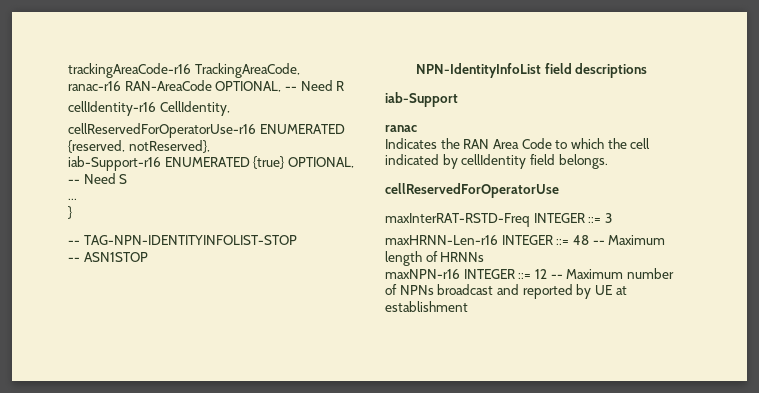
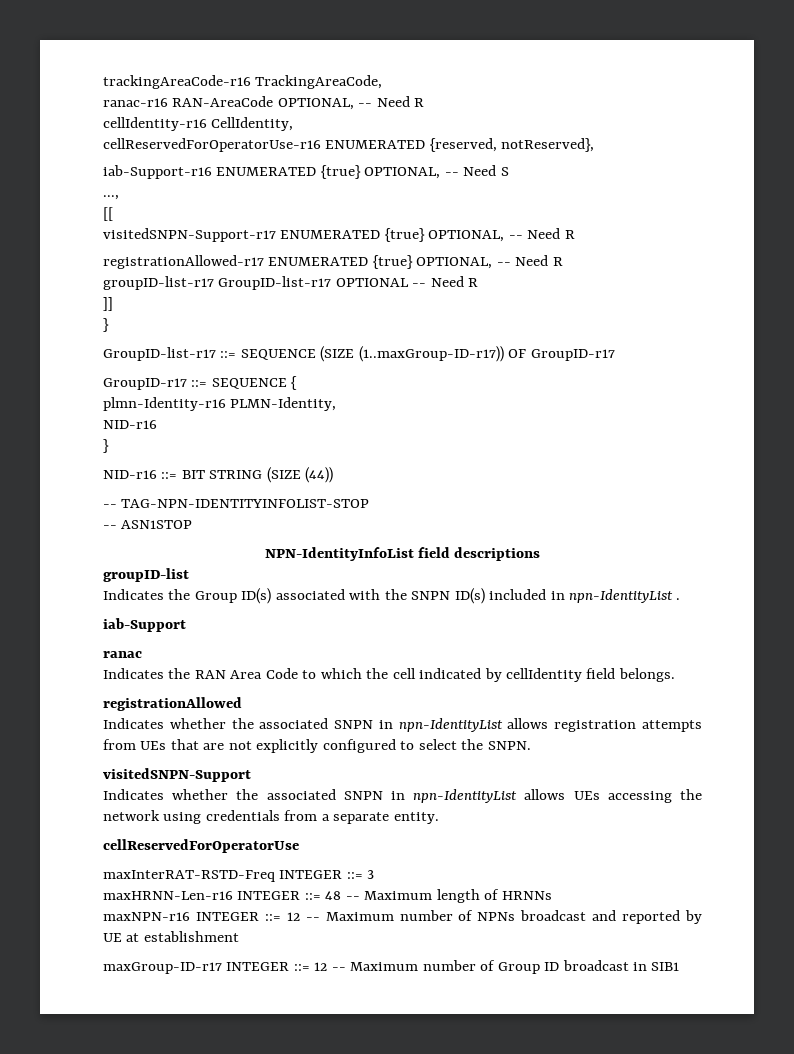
[68,198,77,200] [68,206,72,219] ... // } -> [103,195,119,200] [103,207,113,221] [103,228,575,242] [103,255,563,269] [103,276,479,290] [103,297,113,311] [103,318,109,332] [103,346,615,362] [103,376,298,390] [103,397,337,411] [103,420,157,429] [103,439,109,453] [103,467,334,483] ..., // [[ // visitedSNPN-Support-r17 ENUMERATED {true} OPTIONAL, -- Need R // registrationAllowed-r17 ENUMERATED {true} OPTIONAL, -- Need R // groupID-list-r17 GroupID-list-r17 OPTIONAL -- Need R // ]] // } // GroupID-list-r17 ::= SEQUENCE (SIZE (1..maxGroup-ID-r17)) OF GroupID-r17 // GroupID-r17 ::= SEQUENCE { // plmn-Identity-r16 PLMN-Identity, // NID-r16 // } // NID-r16 ::= BIT STRING (SIZE (44))
(648, 70) none -> [103,568,189,582] [103,588,681,604] // groupID-list // Indicates the Group ID(s) associated with the SNPN ID(s) included in npn-IdentityList .
(608, 161) none -> [103,697,242,711] [103,718,702,732] [103,739,531,753] [103,768,251,782] [103,789,702,803] [103,810,439,824] // registrationAllowed // Indicates whether the associated SNPN in npn-IdentityList allows registration attempts from UEs that are not explicitly configured to select the SNPN. // visitedSNPN-Support // Indicates whether the associated SNPN in npn-IdentityList allows UEs accessing the network using credentials from a separate entity.
(468, 306) none -> [103,960,680,974] // maxGroup-ID-r17 INTEGER ::= 12 -- Maximum number of Group ID broadcast in SIB1

